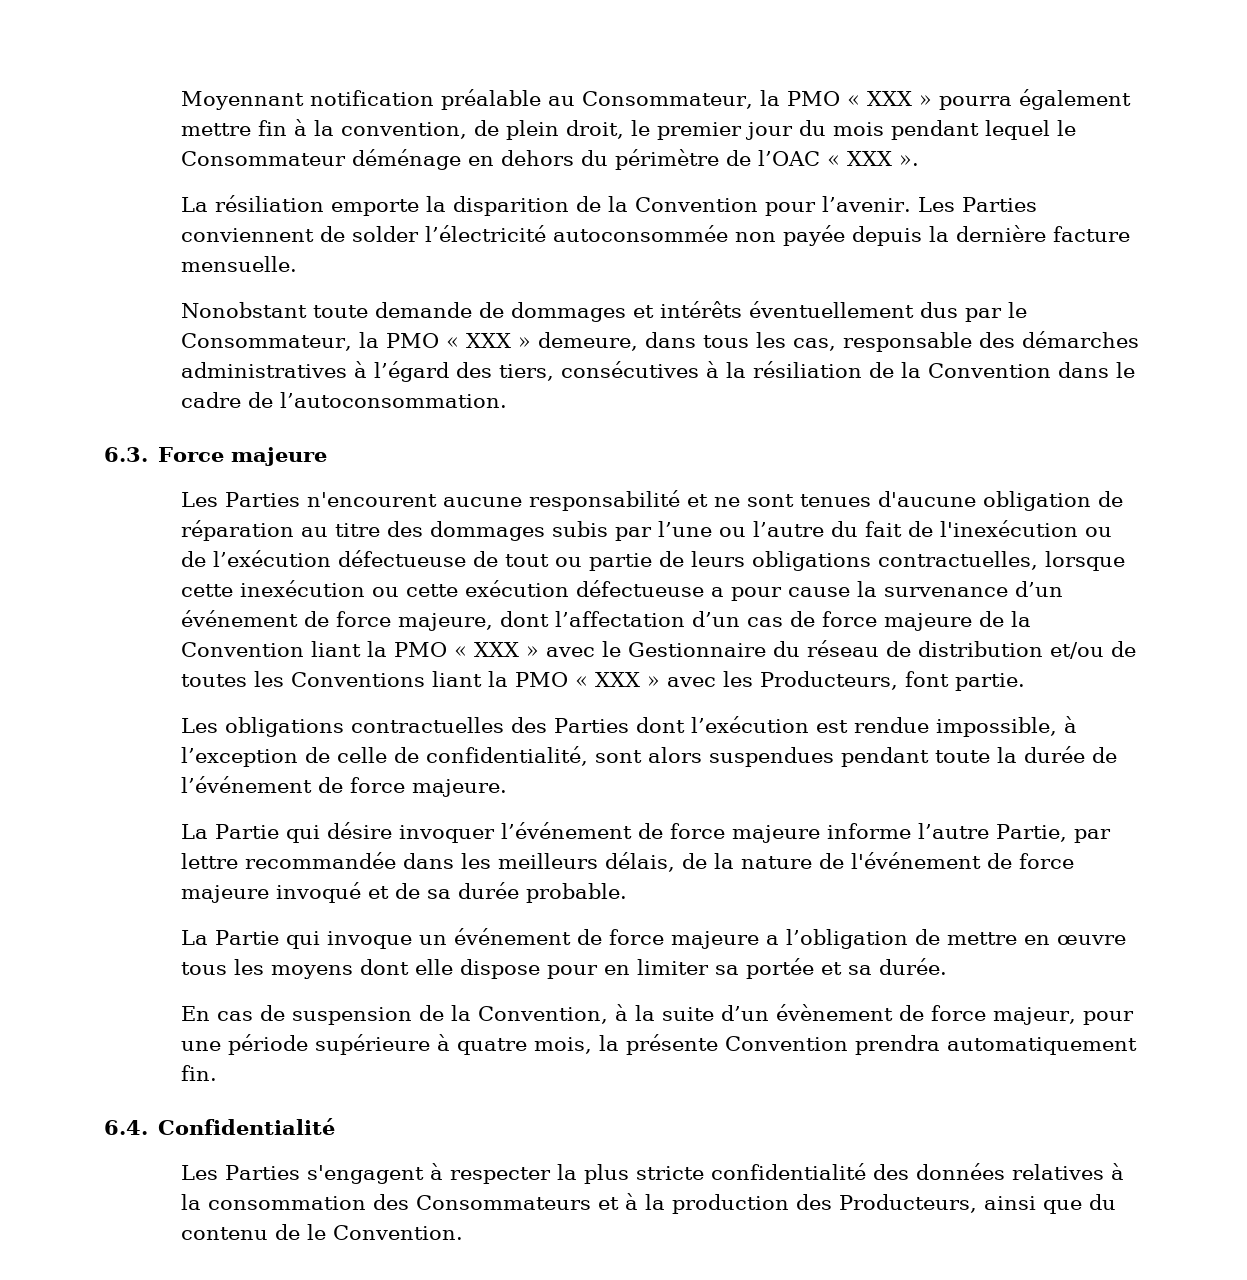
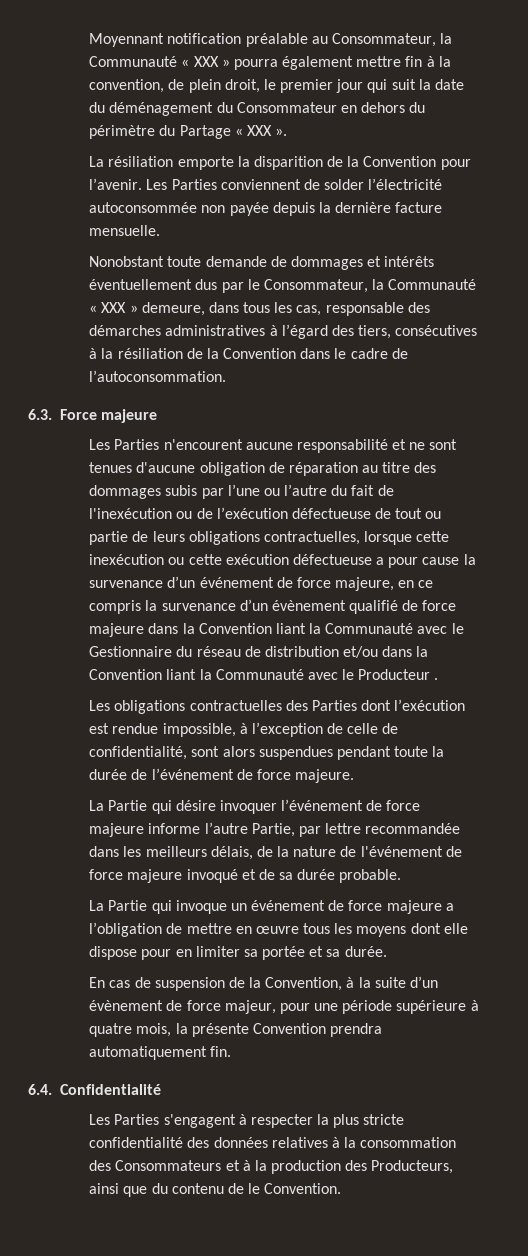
[786,91,840,106] PMO -> [89,56,178,67] Communauté
[798,120,1076,140] [180,149,461,170] du mois pendant lequel le Consommateur déménage -> [367,79,465,93] [89,102,337,116] qui suit la date du déménagement du Consommateur
[725,150,820,166] de l’OAC -> [159,125,231,139] du Partage
[385,333,439,348] PMO -> [388,279,477,290] Communauté
[499,611,1031,631] [180,641,539,657] dont l’affectation d’un cas de force majeure de la Convention liant la PMO « XXX » -> [398,580,434,588] [89,599,457,614] [89,623,414,637] en ce compris la survenance d’un évènement qualifié de force majeure dans la Convention liant la Communauté
[1110,641,1136,657] [180,671,1025,691] de toutes les Conventions liant la PMO « XXX » avec les Producteurs, font partie. -> [382,646,429,657] [89,669,439,680] dans la Convention liant la Communauté avec le Producteur .

